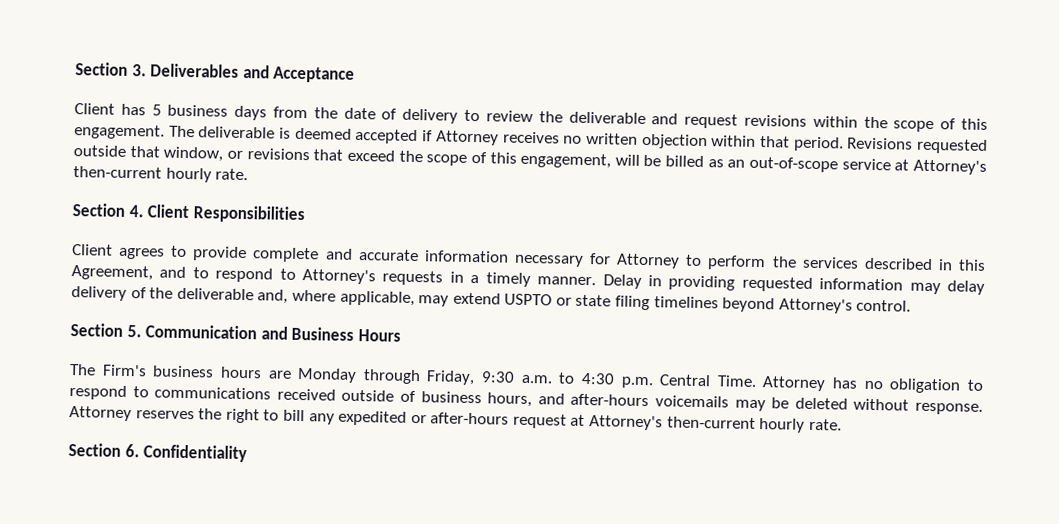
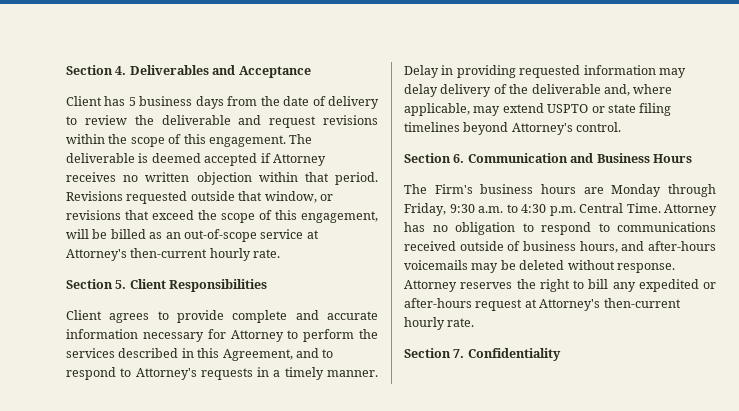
[75,62,147,77] Section 3. -> [66,65,127,75] Section 4.
[128,205,144,218] 4. -> [115,280,127,289] 5.
[126,324,142,338] 5. -> [453,154,465,163] 6.
[124,443,140,458] 6. -> [453,349,465,358] 7.

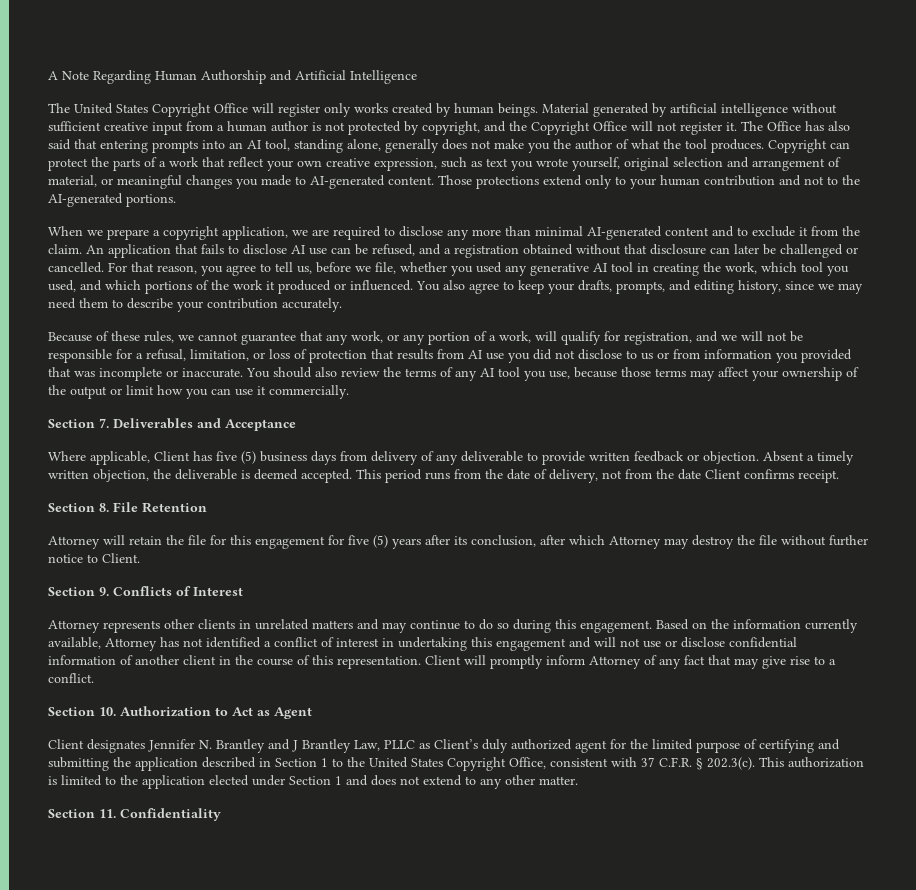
[66,65,311,78] [66,96,380,109] [66,115,378,128] [66,134,313,147] [66,153,326,166] [66,172,378,185] [66,191,333,204] [66,210,378,223] [66,229,319,242] [66,248,281,261] [66,279,268,292] [66,310,378,323] [66,329,378,342] [66,348,334,361] [66,367,378,380] [404,65,686,78] [404,84,673,97] [404,103,672,116] [404,122,622,135] [404,153,692,163] [404,184,716,197] [404,203,717,216] [404,222,716,235] [404,241,716,253] [404,260,675,273] [404,279,716,292] [404,298,681,311] [404,317,475,330] [404,348,465,358] Section 4. Deliverables and Acceptance // Client has 5 business days from the date of delivery to review the deliverable and request revisions within the scope of this engagement. The deliverable is deemed accepted if Attorney receives no written objection within that period. Revisions requested outside that window, or revisions that exceed the scope of this engagement, will be billed as an out-of-scope service at Attorney's then-current hourly rate. // Section 5. Client Responsibilities // Client agrees to provide complete and accurate information necessary for Attorney to perform the services described in this Agreement, and to respond to Attorney's requests in a timely manner. Delay in providing requested information may delay delivery of the deliverable and, where applicable, may extend USPTO or state filing timelines beyond Attorney's control. // Section 6. Communication and Business Hours // The Firm's business hours are Monday through Friday, 9:30 a.m. to 4:30 p.m. Central Time. Attorney has no obligation to respond to communications received outside of business hours, and after-hours voicemails may be deleted without response. Attorney reserves the right to bill any expedited or after-hours request at Attorney's then-current hourly rate. // Section 7. -> [48,70,417,84] [48,103,837,117] [48,121,850,135] [48,139,850,153] [48,157,841,171] [48,175,860,189] [48,193,176,207] [48,226,860,240] [48,244,858,258] [48,262,849,276] [48,280,863,294] [48,298,342,312] [48,331,803,345] [48,349,852,363] [48,367,859,381] [48,385,349,399] [48,418,296,431] [48,451,854,465] [48,469,839,483] [48,502,207,513] [48,535,868,549] [48,553,140,563] [48,586,243,596] [48,619,858,633] [48,637,797,651] [48,655,836,669] [48,673,94,683] [48,706,312,719] [48,739,840,753] [48,757,864,771] [48,775,578,789] [48,809,116,818] A Note Regarding Human Authorship and Artificial Intelligence // The United States Copyright Office will register only works created by human beings. Material generated by artificial intelligence without sufficient creative input from a human author is not protected by copyright, and the Copyright Office will not register it. The Office has also said that entering prompts into an AI tool, standing alone, generally does not make you the author of what the tool produces. Copyright can protect the parts of a work that reflect your own creative expression, such as text you wrote yourself, original selection and arrangement of material, or meaningful changes you made to AI-generated content. Those protections extend only to your human contribution and not to the AI-generated portions. // When we prepare a copyright application, we are required to disclose any more than minimal AI-generated content and to exclude it from the claim. An application that fails to disclose AI use can be refused, and a registration obtained without that disclosure can later be challenged or cancelled. For that reason, you agree to tell us, before we file, whether you used any generative AI tool in creating the work, which tool you used, and which portions of the work it produced or influenced. You also agree to keep your drafts, prompts, and editing history, since we may need them to describe your contribution accurately. // Because of these rules, we cannot guarantee that any work, or any portion of a work, will qualify for registration, and we will not be responsible for a refusal, limitation, or loss of protection that results from AI use you did not disclose to us or from information you provided that was incomplete or inaccurate. You should also review the terms of any AI tool you use, because those terms may affect your ownership of the output or limit how you can use it commercially. // Section 7. Deliverables and Acceptance // Where applicable, Client has five (5) business days from delivery of any deliverable to provide written feedback or objection. Absent a timely written objection, the deliverable is deemed accepted. This period runs from the date of delivery, not from the date Client confirms receipt. // Section 8. File Retention // Attorney will retain the file for this engagement for five (5) years after its conclusion, after which Attorney may destroy the file without further notice to Client. // Section 9. Conflicts of Interest // Attorney represents other clients in unrelated matters and may continue to do so during this engagement. Based on the information currently available, Attorney has not identified a conflict of interest in undertaking this engagement and will not use or disclose confidential information of another client in the course of this representation. Client will promptly inform Attorney of any fact that may give rise to a conflict. // Section 10. Authorization to Act as Agent // Client designates Jennifer N. Brantley and J Brantley Law, PLLC as Client’s duly authorized agent for the limited purpose of certifying and submitting the application described in Section 1 to the United States Copyright Office, consistent with 37 C.F.R. § 202.3(c). This authorization is limited to the application elected under Section 1 and does not extend to any other matter. // Section 11.

